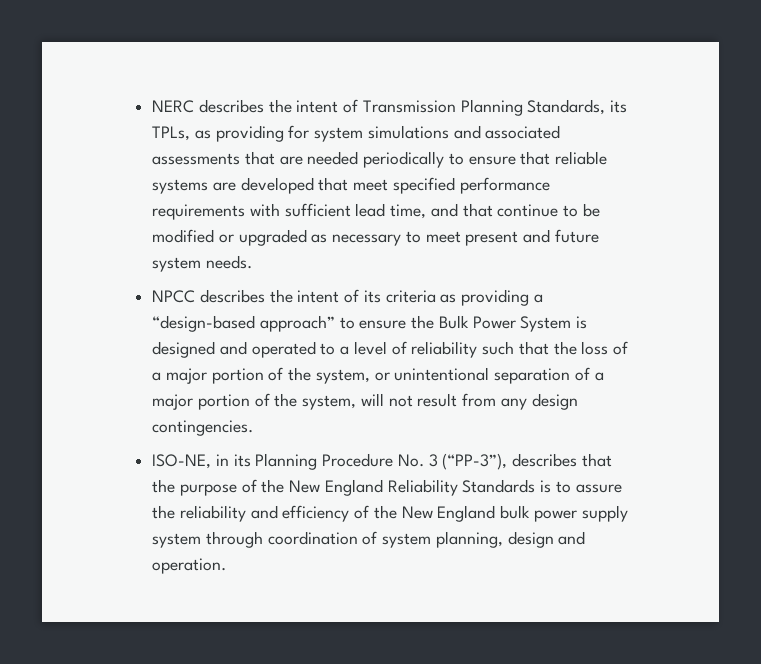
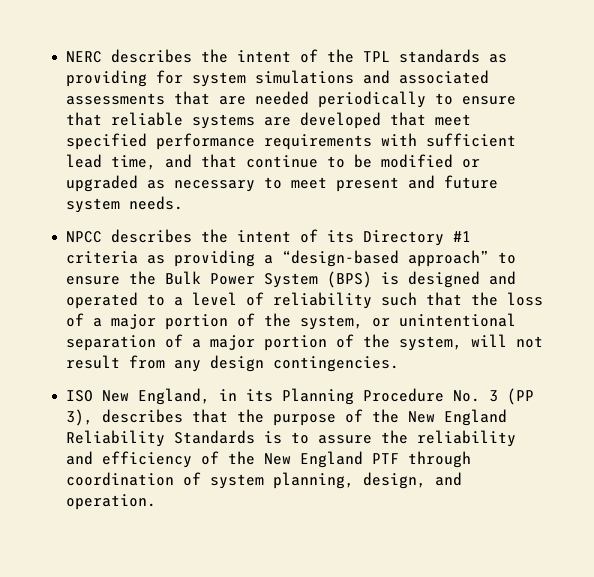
[362,99,628,116] [152,126,191,141] Transmission Planning Standards, its TPLs, -> [327,49,481,63] the TPL standards
(381, 296) none -> [363,230,472,246] Directory #1
(572, 324) none -> [327,271,373,288] (BPS)
[152,454,212,469] ISO-NE, -> [66,388,211,405] ISO New England,
[442,453,508,470] (“PP-3”), -> [507,388,535,405] [66,409,94,426] (PP 3),
[500,505,628,522] [152,533,202,548] bulk power supply system -> [372,453,400,464] PTF
[507,531,554,548] design -> [363,472,427,489] design,

